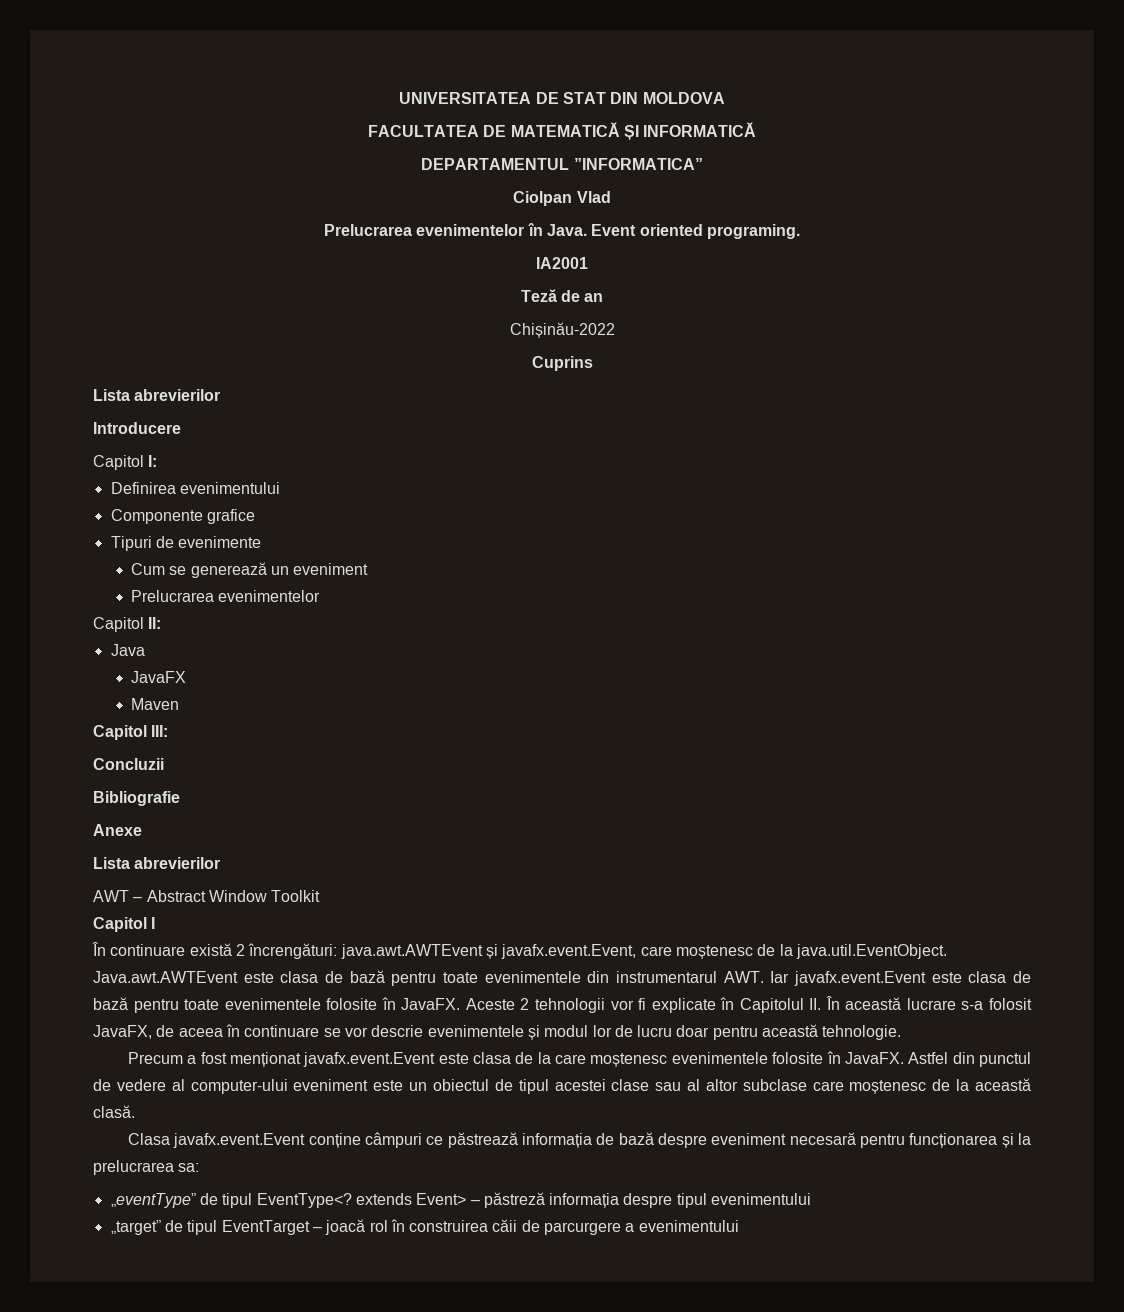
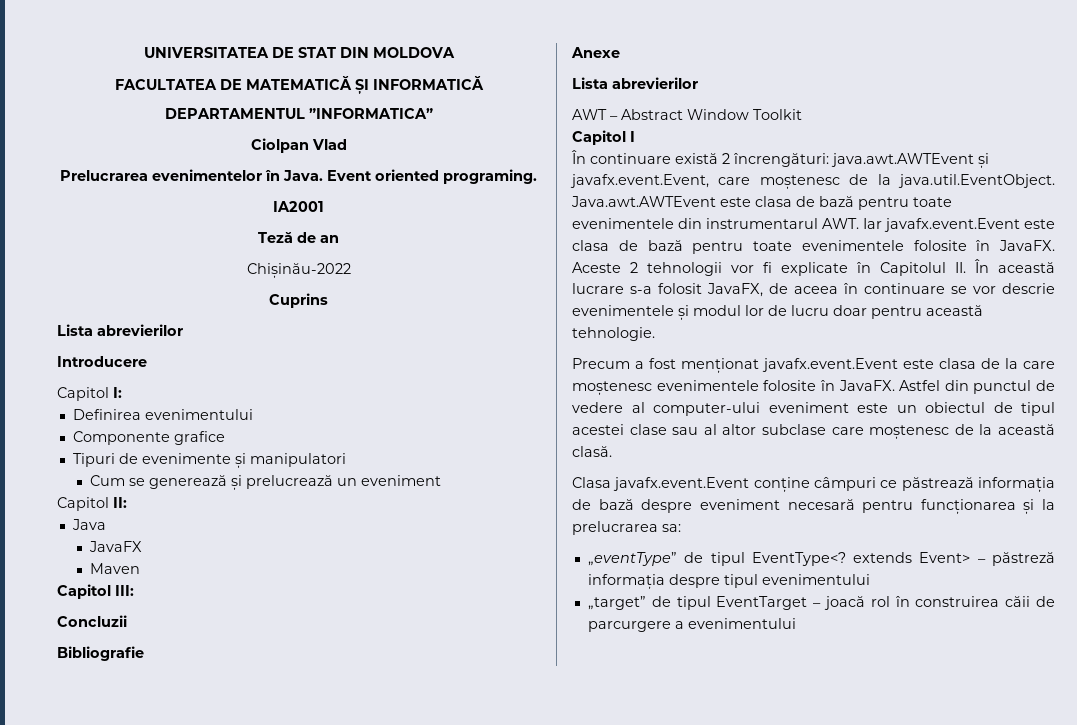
(262, 542) none -> [234,453,346,468] și manipulatori
(267, 570) none -> [230,475,333,490] și prelucrează
[131,590,321,602] // Prelucrarea evenimentelor -> (441, 480) none

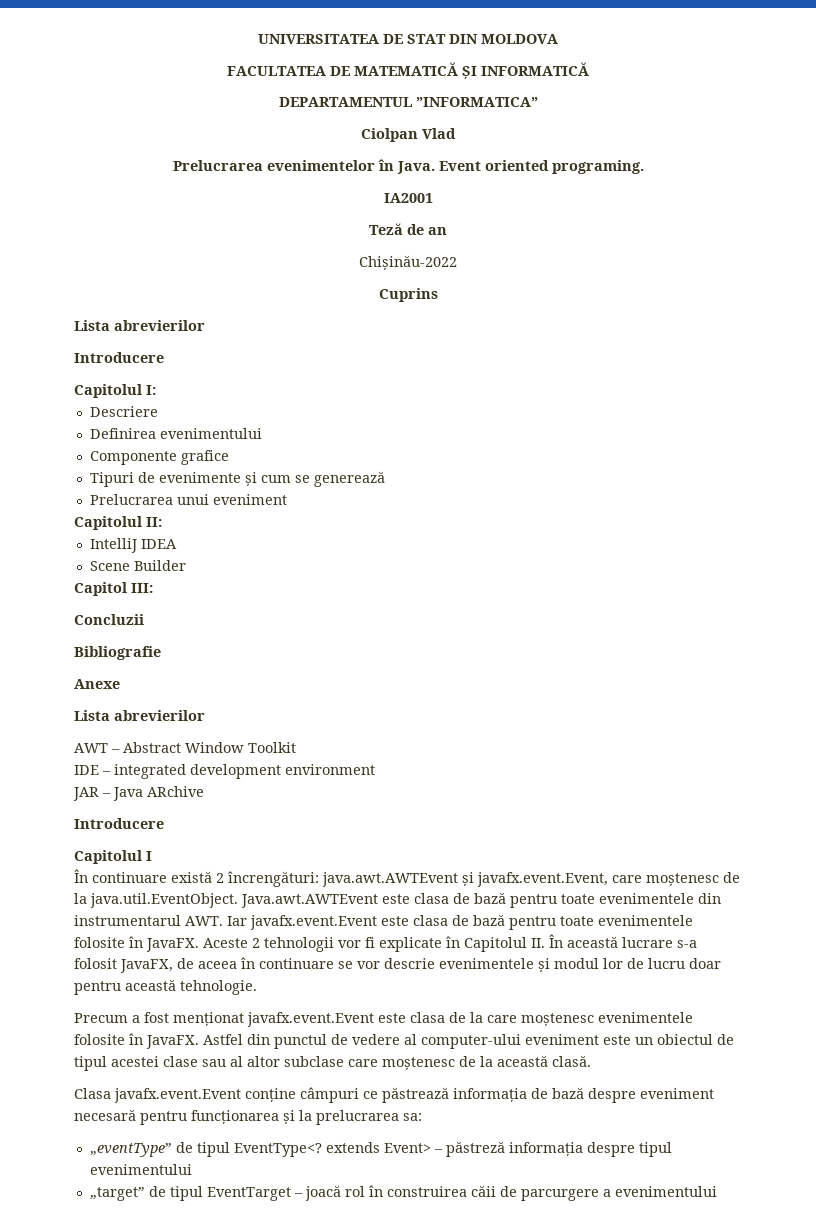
[57,387,109,401] Capitol -> [74,384,142,398] Capitolul
(122, 392) none -> [89,406,158,417] // Descriere
[249,453,346,467] [89,475,125,486] manipulatori // Cum -> [260,475,291,483] cum
[230,475,357,490] și prelucrează un -> [89,494,209,505] // Prelucrarea unui
[57,497,109,511] Capitol -> [74,516,142,530] Capitolul
[71,519,106,530] [88,541,142,552] [89,563,140,574] Java // JavaFX // Maven -> [89,538,177,553] [89,560,186,571] IntelliJ IDEA // Scene Builder
[572,130,626,145] Capitol -> [74,764,375,779] [73,786,204,801] [74,818,164,829] [74,850,142,864] IDE – integrated development environment // JAR – Java ARchive // Introducere // Capitolul

